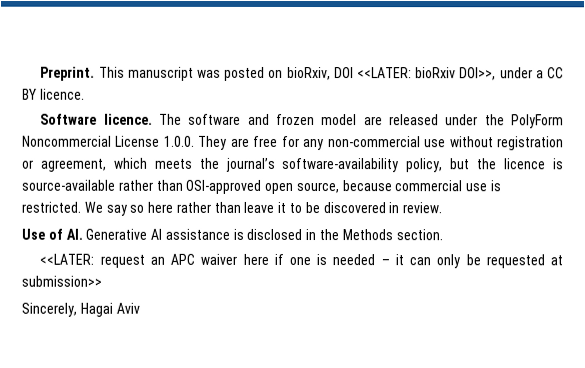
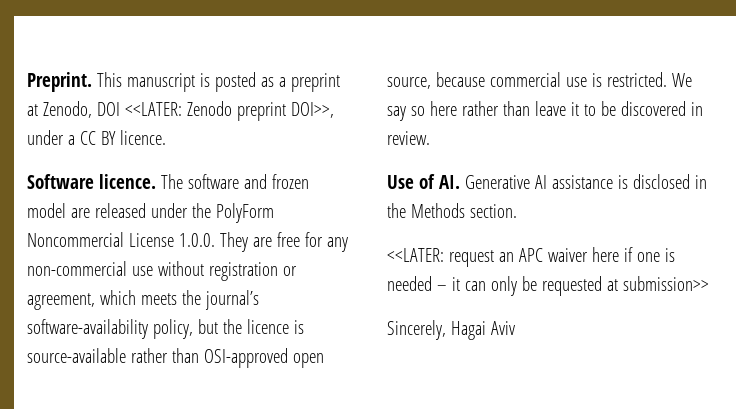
[196,66,457,81] was posted on bioRxiv, DOI <<LATER: bioRxiv -> [199,72,340,92] [27,101,286,121] is posted as a preprint at Zenodo, DOI <<LATER: Zenodo preprint

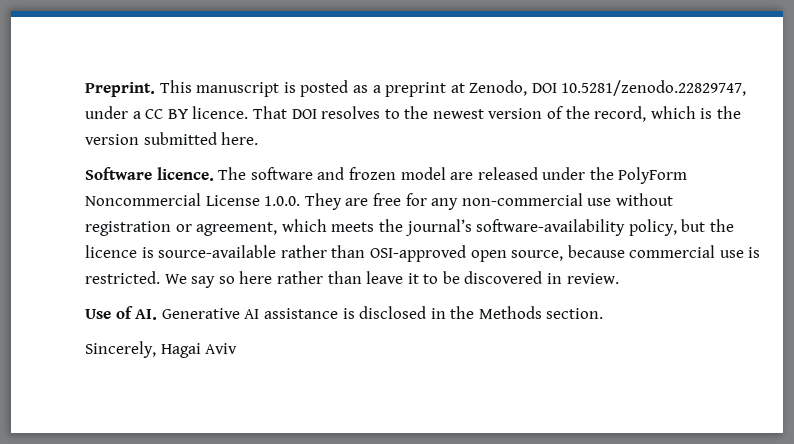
[124,101,334,121] <<LATER: Zenodo preprint DOI>>, -> [561,80,747,96] 10.5281/zenodo.22829747,
(166, 137) none -> [252,106,742,122] [85,132,259,145] That DOI resolves to the newest version of the record, which is the version submitted here.
[387,247,675,267] [387,276,709,296] // <<LATER: request an APC waiver here if one is needed – it can only be requested at submission>> -> (604, 313) none

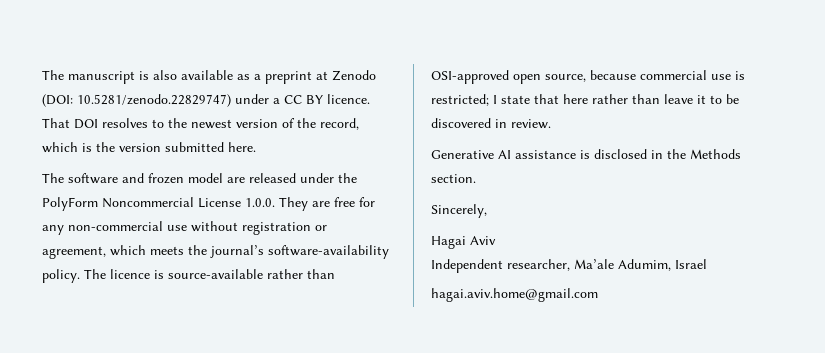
[85,80,349,97] Preprint. This manuscript is posted -> [42,70,233,84] The manuscript is also available
[469,80,747,96] Zenodo, DOI 10.5281/zenodo.22829747, -> [332,70,376,81] [42,94,231,107] Zenodo (DOI: 10.5281/zenodo.22829747)
[85,167,214,181] Software licence. -> (256, 147) none
[628,219,734,236] policy, but the -> [42,269,106,283] policy. The
[85,271,235,288] restricted. We say so -> [431,94,559,106] restricted; I state that
[85,306,158,320] Use of AI. -> (551, 124) none
(156, 349) none -> (487, 211) //
(238, 348) none -> [431,259,707,273] [431,288,598,302] // Independent researcher, Ma’ale Adumim, Israel // hagai.aviv.home@gmail.com

